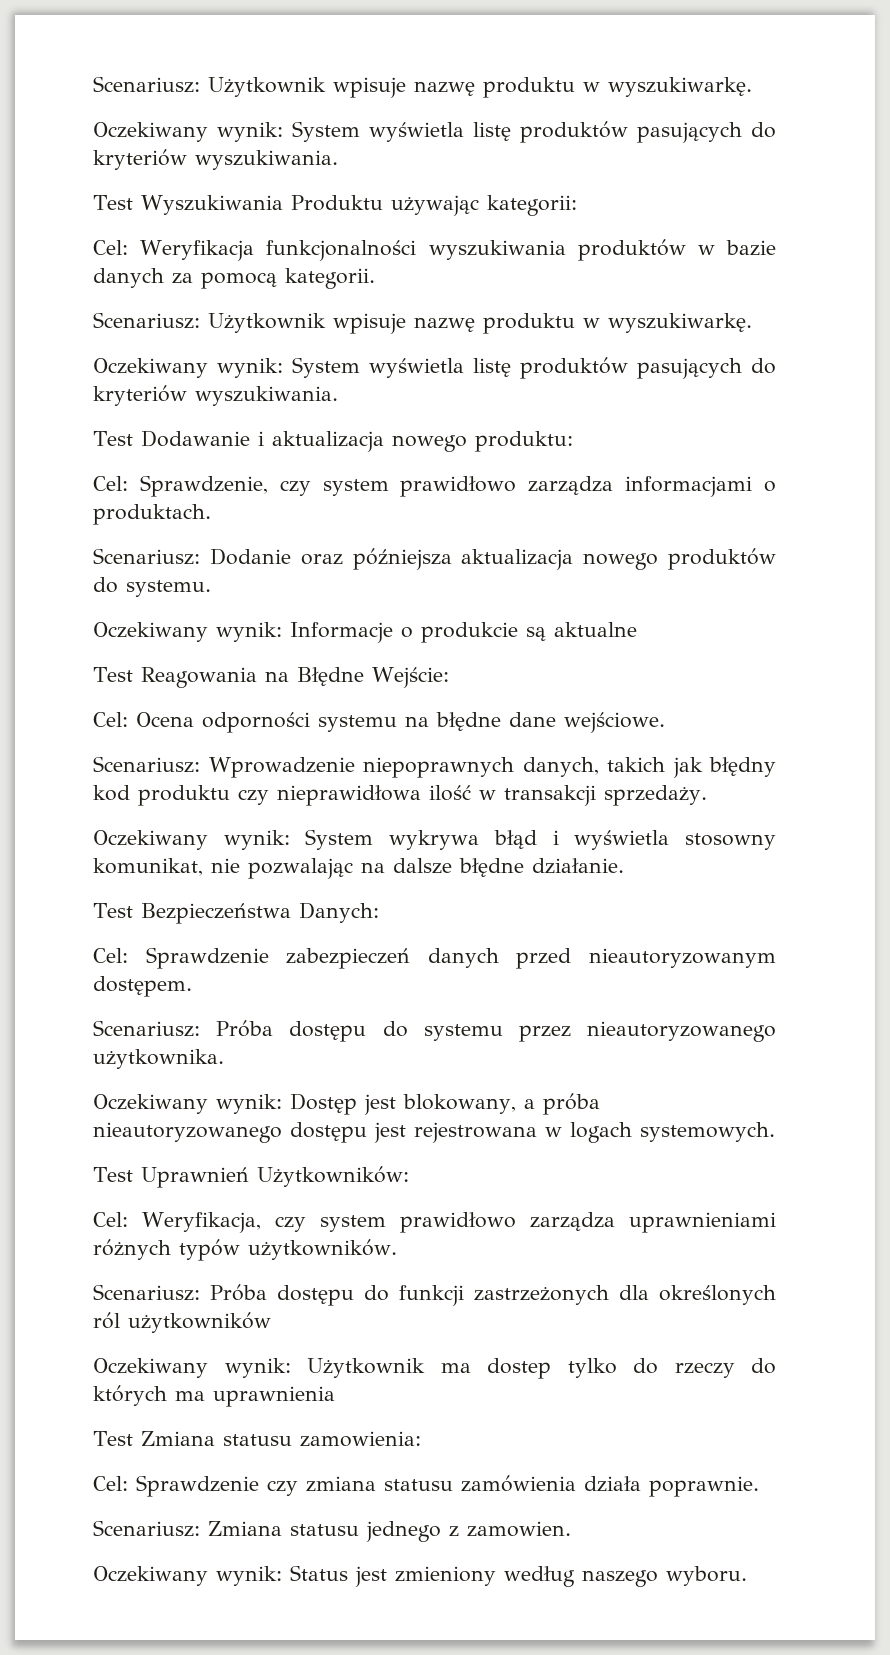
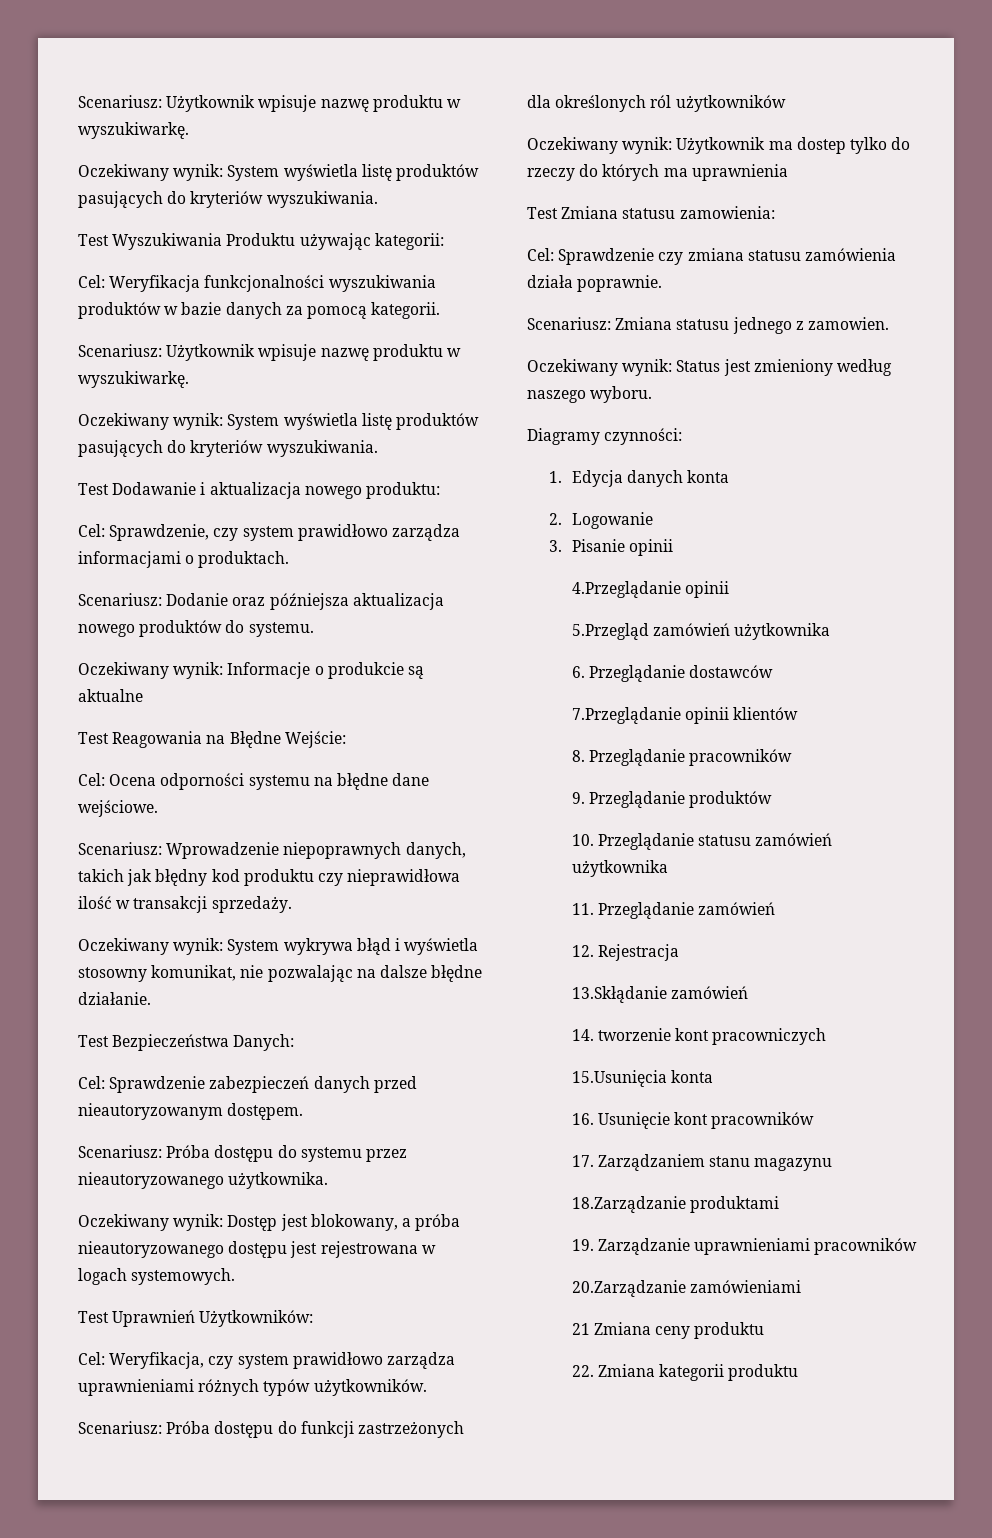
(747, 1576) none -> [527,428,683,445] [549,470,730,487] [549,512,653,529] [549,539,673,556] [571,581,729,598] [571,623,831,640] [571,665,774,682] [571,707,799,724] [571,749,793,766] [571,791,773,808] [571,833,833,850] [571,860,668,877] [571,902,776,919] [571,944,679,961] [571,986,748,1003] [571,1028,827,1045] [571,1070,713,1087] [571,1112,815,1129] [571,1154,833,1171] [571,1196,779,1213] [571,1238,918,1255] [571,1280,801,1297] [571,1322,765,1339] [571,1364,799,1381] // Diagramy czynności: // 1. Edycja danych konta // 2. Logowanie // 3. Pisanie opinii // 4.Przeglądanie opinii // 5.Przegląd zamówień użytkownika // 6. Przeglądanie dostawców // 7.Przeglądanie opinii klientów // 8. Przeglądanie pracowników // 9. Przeglądanie produktów // 10. Przeglądanie statusu zamówień użytkownika // 11. Przeglądanie zamówień // 12. Rejestracja // 13.Skłądanie zamówień // 14. tworzenie kont pracowniczych // 15.Usunięcia konta // 16. Usunięcie kont pracowników // 17. Zarządzaniem stanu magazynu // 18.Zarządzanie produktami // 19. Zarządzanie uprawnieniami pracowników // 20.Zarządzanie zamówieniami // 21 Zmiana ceny produktu // 22. Zmiana kategorii produktu

